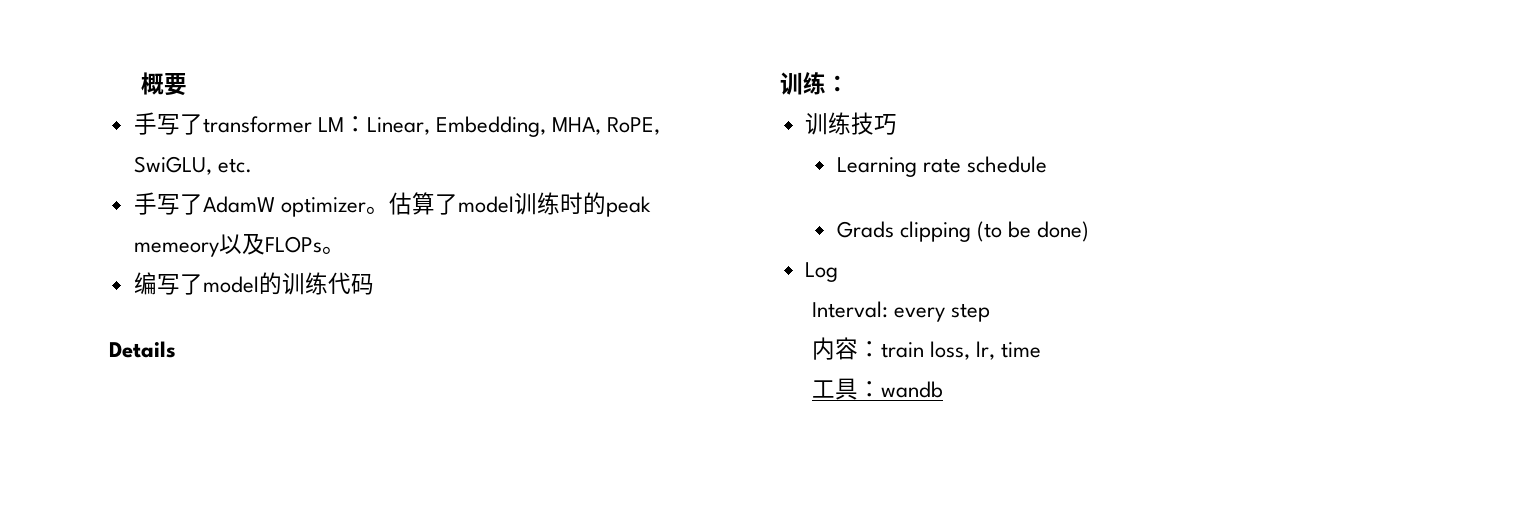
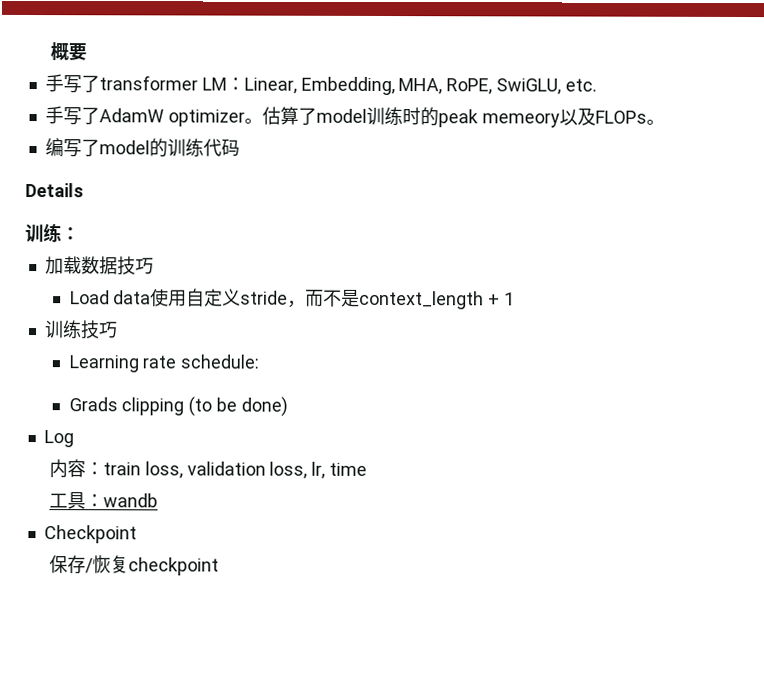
(849, 83) none -> [44,256,154,276] [69,288,516,310] // 加载数据技巧 // Load data使用自定义stride，而不是context_length + 1
[966,156,1047,173] schedule -> [180,354,260,369] schedule:
[811,301,991,322] // Interval: every step -> (74, 439) none
(970, 350) none -> [186,461,308,479] validation loss,
(943, 389) none -> [43,525,137,544] [48,555,219,576] // Checkpoint // 保存/恢复checkpoint

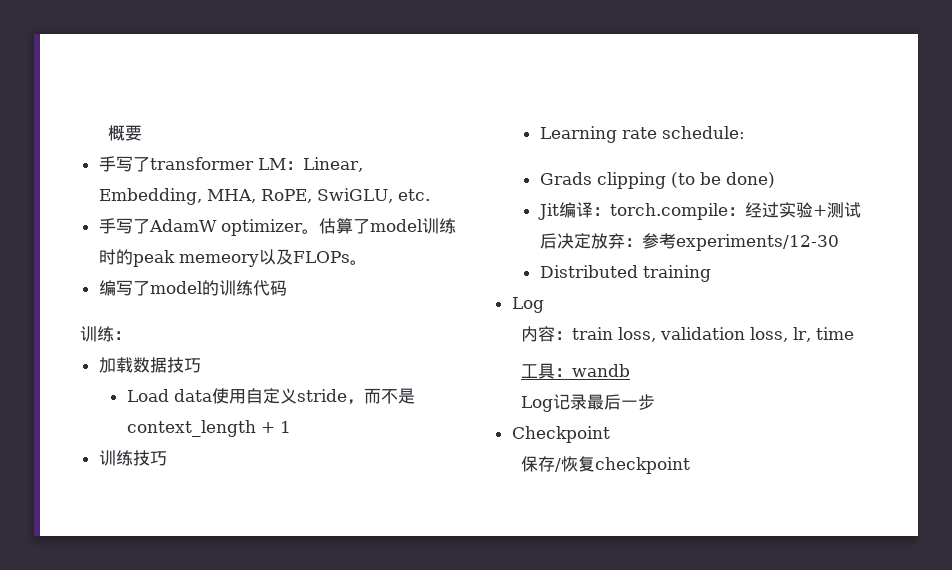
[25,183,84,198] // Details -> (287, 288) none
(289, 406) none -> [537,202,861,220] [539,233,839,251] [539,265,711,282] // Jit编译：torch.compile：经过实验+测试后决定放弃：参考experiments/12-30 // Distributed training
(158, 500) none -> [521,394,656,412] // Log记录最后一步

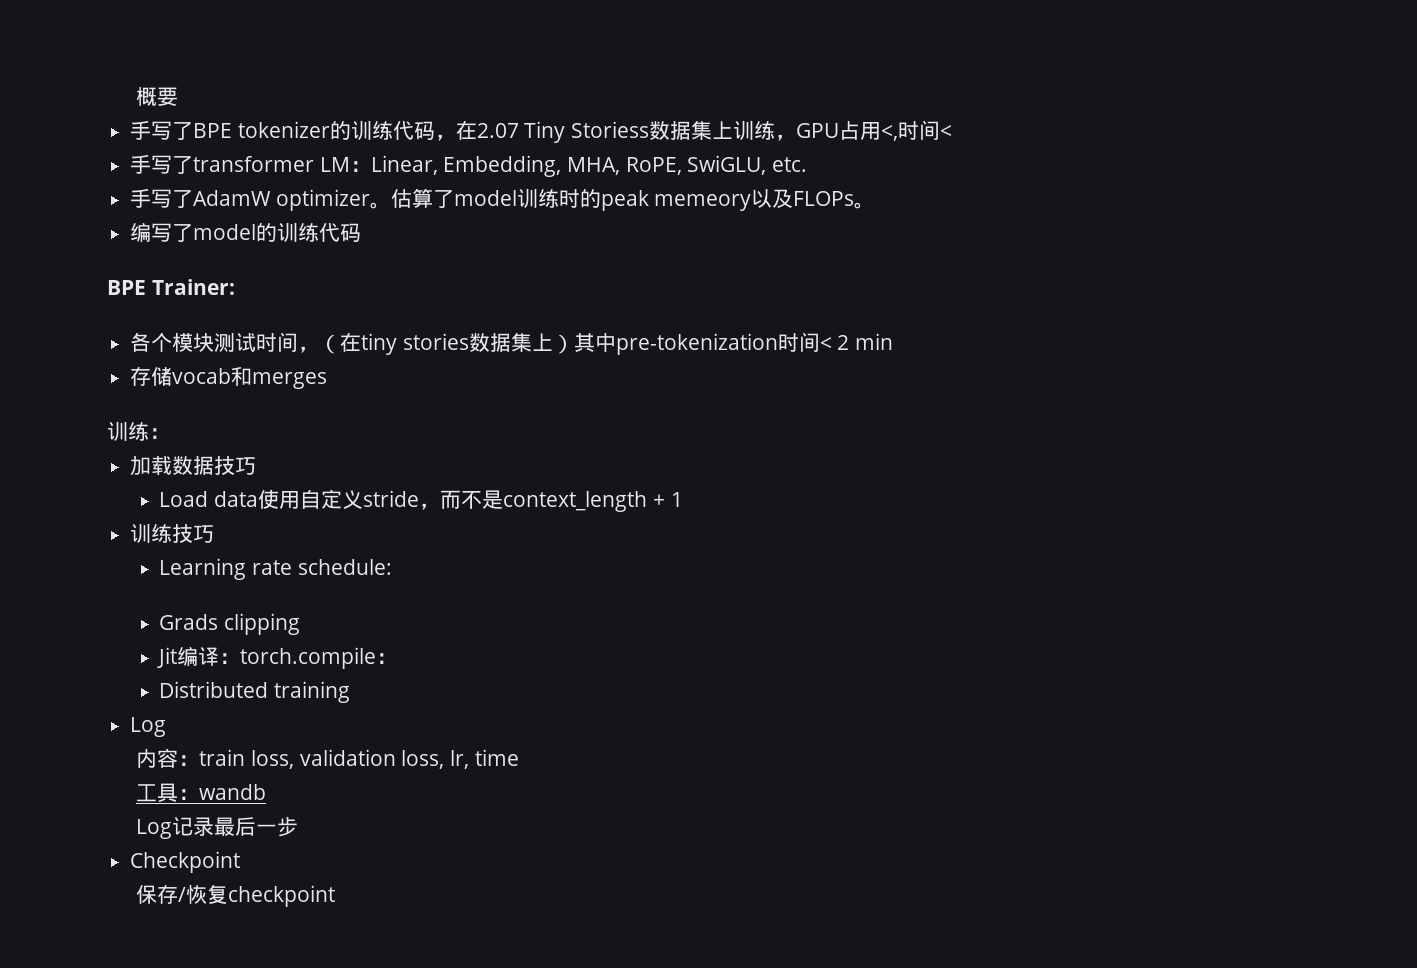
(143, 133) none -> [130,120,953,143] // 手写了BPE tokenizer的训练代码，在2.07 Tiny Storiess数据集上训练，GPU占用<,时间<
(287, 288) none -> [107,279,235,295] [130,332,894,355] [130,366,328,389] // BPE Trainer: // 各个模块测试时间，（在tiny stories数据集上）其中pre-tokenization时间< 2 min // 存储vocab和merges
[670,172,775,188] (to be done) -> (301, 624) none
[744,202,861,218] [539,233,839,251] 经过实验+测试后决定放弃：参考experiments/12-30 -> (398, 658) none

